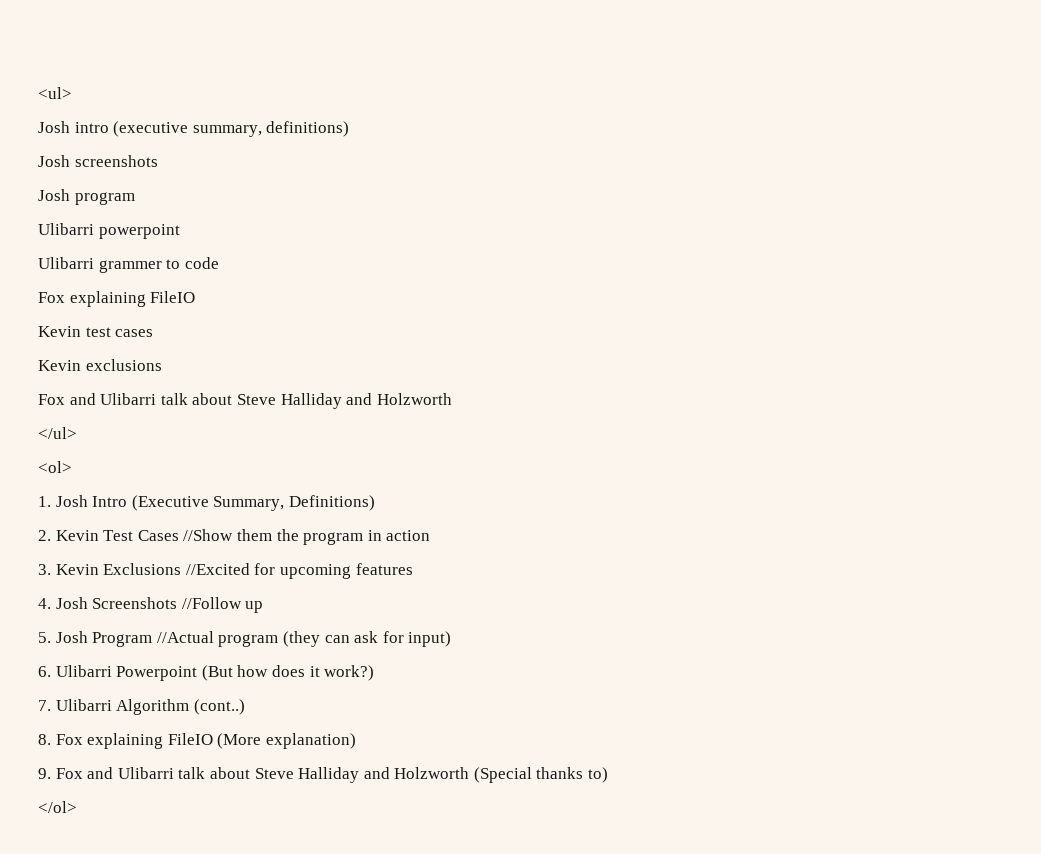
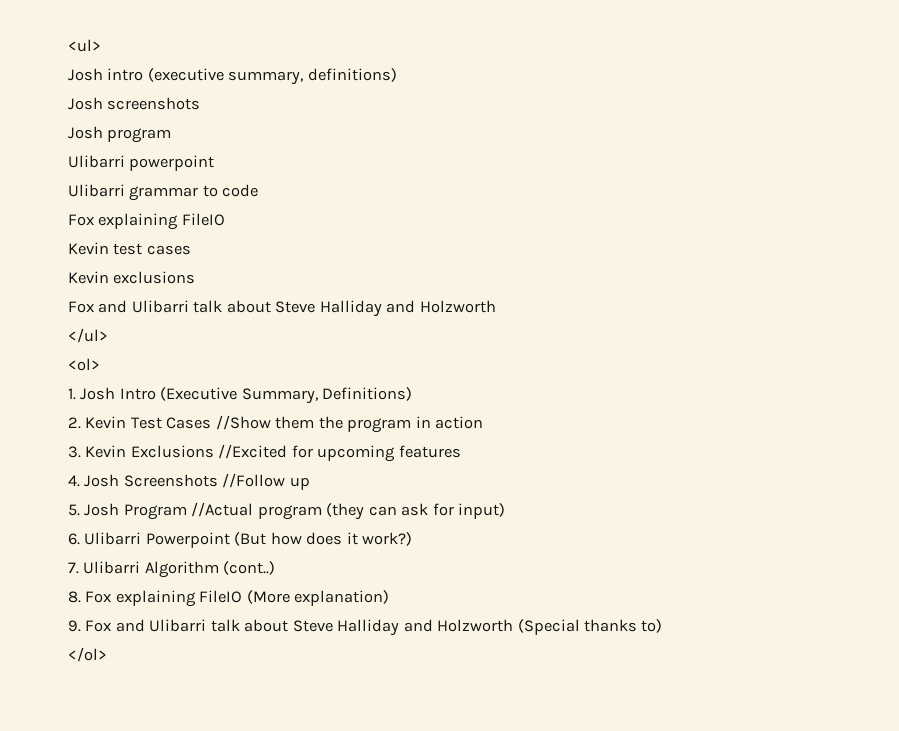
[98,260,162,273] grammer -> [129,186,199,201] grammar

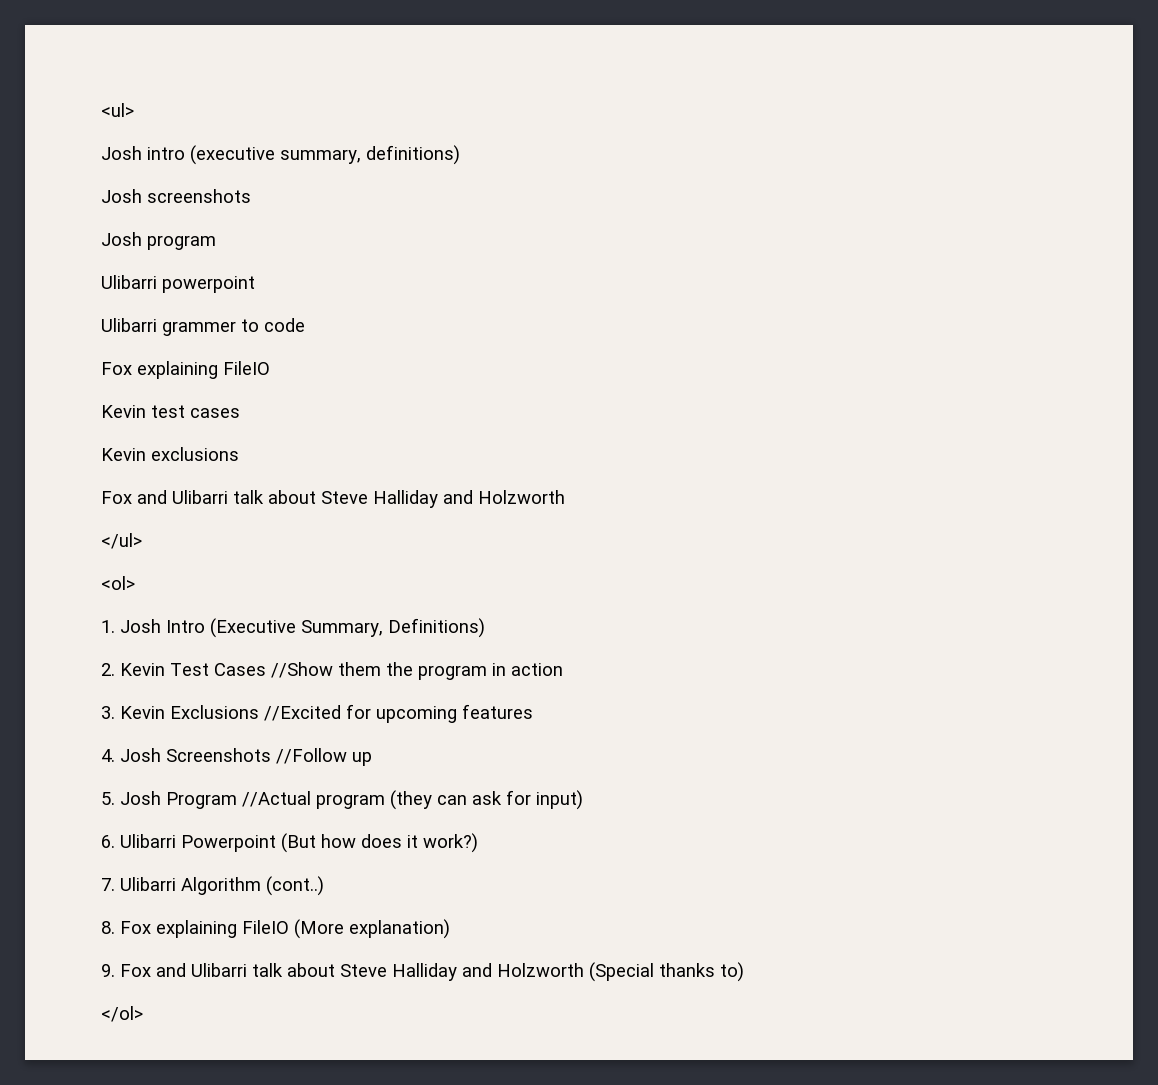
[129,186,199,201] grammar -> [162,321,236,336] grammer

